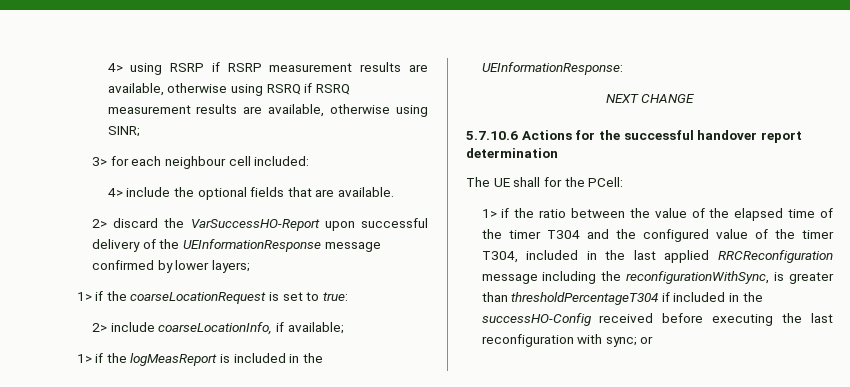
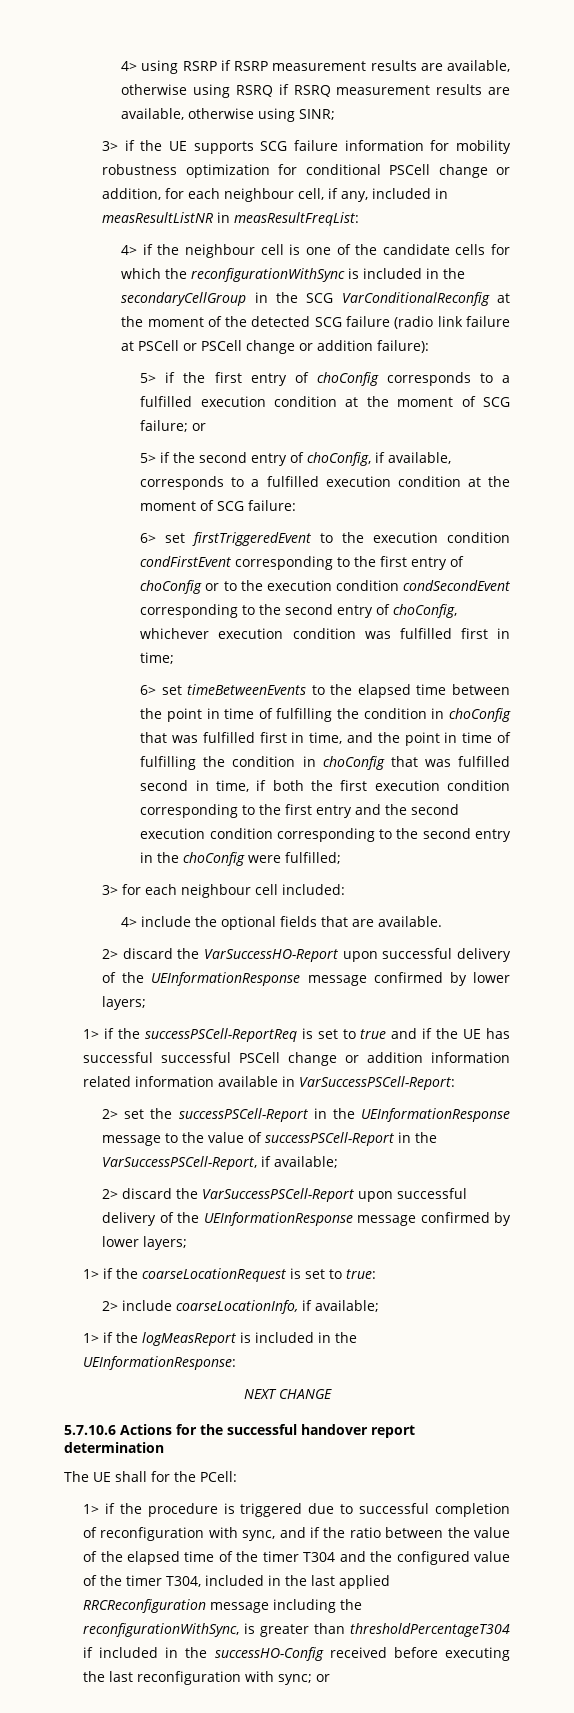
(140, 131) none -> [102,140,511,154] [102,164,510,178] [102,188,449,202] [102,212,360,226] [121,244,510,258] [121,268,466,282] [121,292,510,306] [121,316,511,329] [121,340,430,354] [140,372,510,386] [140,396,511,407] [140,420,207,432] [140,452,452,466] [140,476,510,490] [140,500,297,511] [140,532,510,546] [140,556,465,570] [140,580,510,594] [140,604,458,618] [140,628,510,639] [140,652,175,664] [140,684,510,698] [140,708,512,722] [140,732,511,746] [140,756,510,770] [140,780,510,792] [140,804,460,818] [140,828,512,842] [140,852,342,866] // 3> if the UE supports SCG failure information for mobility robustness optimization for conditional PSCell change or addition, for each neighbour cell, if any, included in measResultListNR in measResultFreqList: // 4> if the neighbour cell is one of the candidate cells for which the reconfigurationWithSync is included in the secondaryCellGroup in the SCG VarConditionalReconfig at the moment of the detected SCG failure (radio link failure at PSCell or PSCell change or addition failure): // 5> if the first entry of choConfig corresponds to a fulfilled execution condition at the moment of SCG failure; or // 5> if the second entry of choConfig, if available, corresponds to a fulfilled execution condition at the moment of SCG failure: // 6> set firstTriggeredEvent to the execution condition condFirstEvent corresponding to the first entry of choConfig or to the execution condition condSecondEvent corresponding to the second entry of choConfig, whichever execution condition was fulfilled first in time; // 6> set timeBetweenEvents to the elapsed time between the point in time of fulfilling the condition in choConfig that was fulfilled first in time, and the point in time of fulfilling the condition in choConfig that was fulfilled second in time, if both the first execution condition corresponding to the first entry and the second execution condition corresponding to the second entry in the choConfig were fulfilled;
(250, 266) none -> [83,1028,510,1042] [83,1052,510,1066] [83,1076,456,1090] [102,1108,510,1122] [102,1132,438,1146] [102,1156,339,1170] [102,1188,468,1202] [102,1212,511,1226] [102,1236,188,1250] // 1> if the successPSCell-ReportReq is set to true and if the UE has successful successful PSCell change or addition information related information available in VarSuccessPSCell-Report: // 2> set the successPSCell-Report in the UEInformationResponse message to the value of successPSCell-Report in the VarSuccessPSCell-Report, if available; // 2> discard the VarSuccessPSCell-Report upon successful delivery of the UEInformationResponse message confirmed by lower layers;
(535, 213) none -> [147,1503,510,1517] [83,1527,346,1541] procedure is triggered due to successful completion of reconfiguration with sync, and if the

